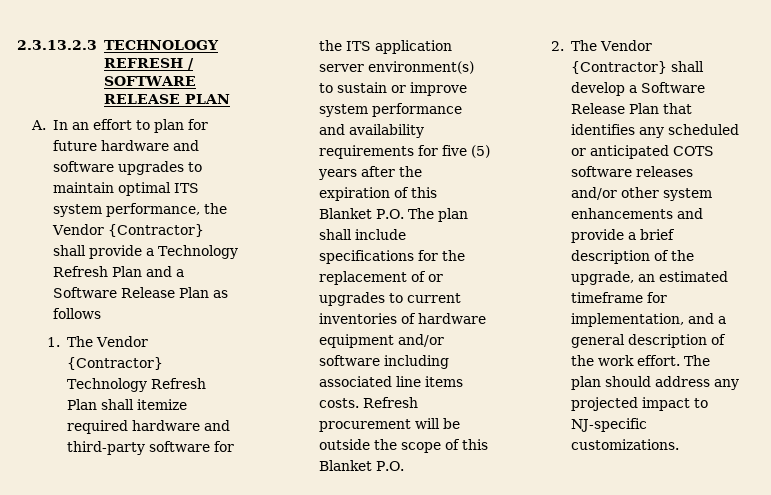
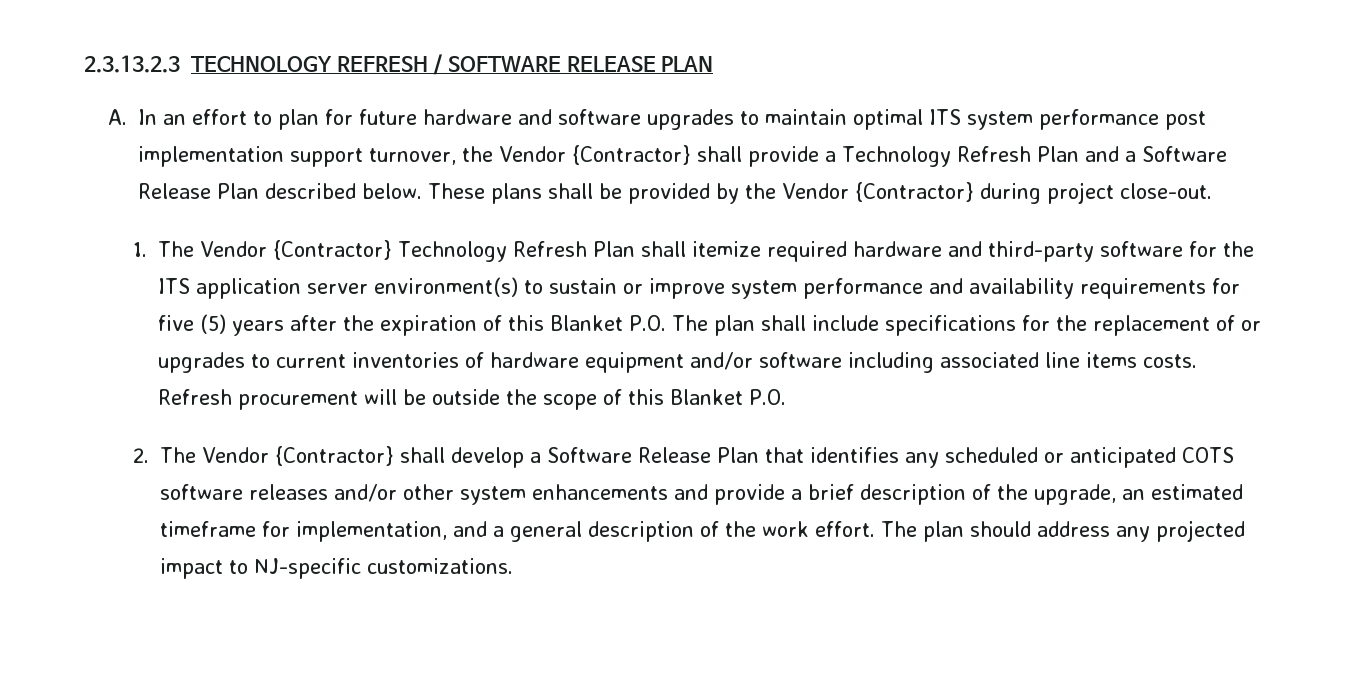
[105,203,200,217] performance, -> [1039,109,1207,130] [138,146,457,167] performance post implementation support turnover,
[212,290,228,298] [52,308,101,319] as follows -> [265,182,1213,204] described below. These plans shall be provided by the Vendor {Contractor} during project close-out.

